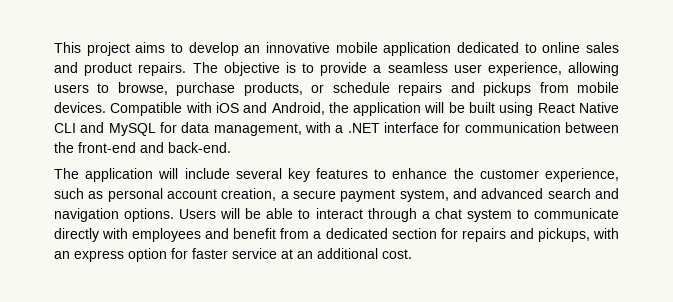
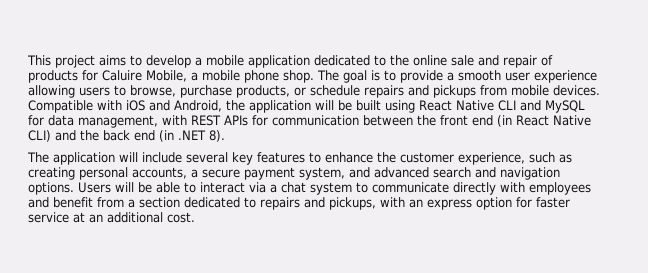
[244,42,330,53] an innovative -> [195,57,202,66] a
[542,42,620,53] [54,62,280,76] online sales and product repairs. The objective -> [390,55,553,68] [28,70,367,83] the online sale and repair of products for Caluire Mobile, a mobile phone shop. The goal
[387,62,562,76] seamless user experience, -> [458,70,597,83] smooth user experience
[335,122,439,133] a .NET interface -> [191,115,248,126] REST APIs
[78,142,231,153] front-end and back-end. -> [440,115,591,127] [28,130,225,142] front end (in React Native CLI) and the back end (in .NET 8).
[107,188,277,202] personal account creation, -> [28,167,187,180] creating personal accounts,
[367,208,417,222] through -> [249,182,266,193] via
[325,228,458,239] dedicated section for -> [139,197,256,208] section dedicated to

